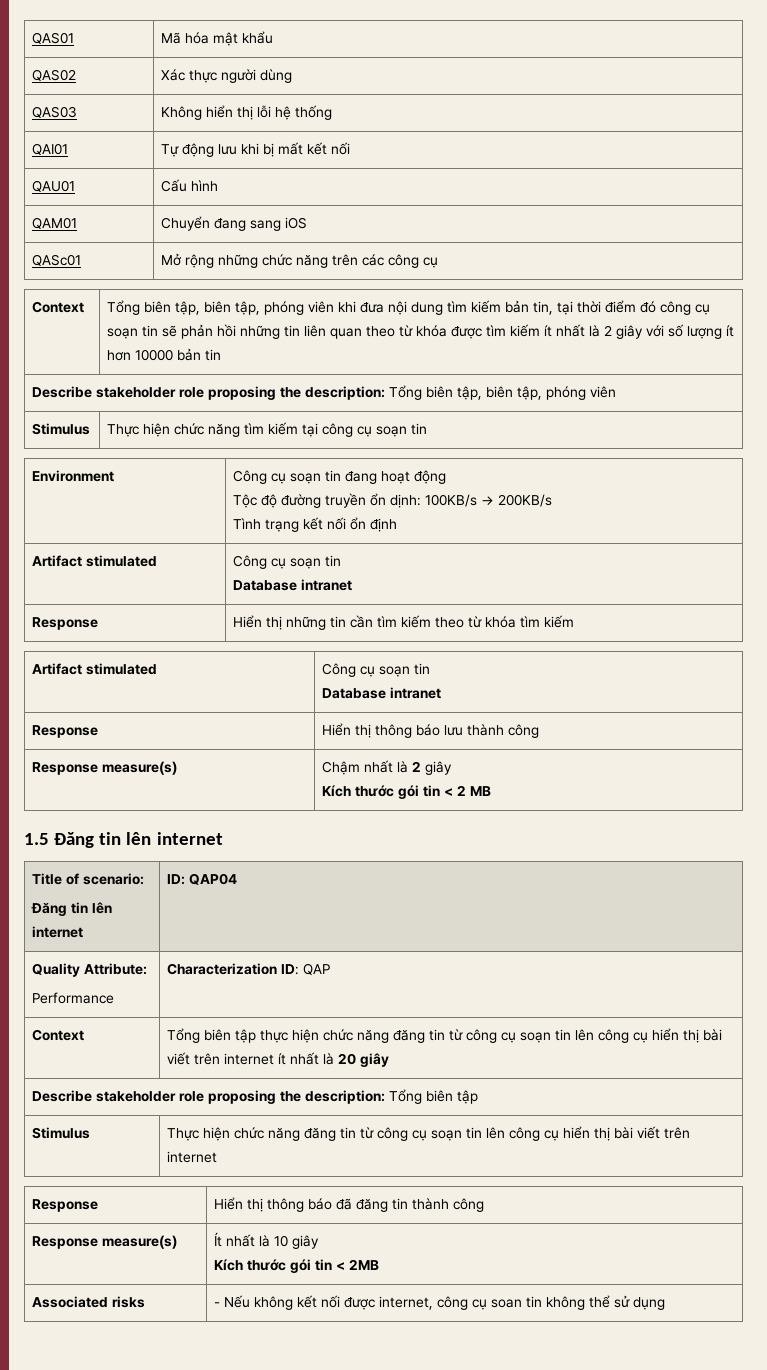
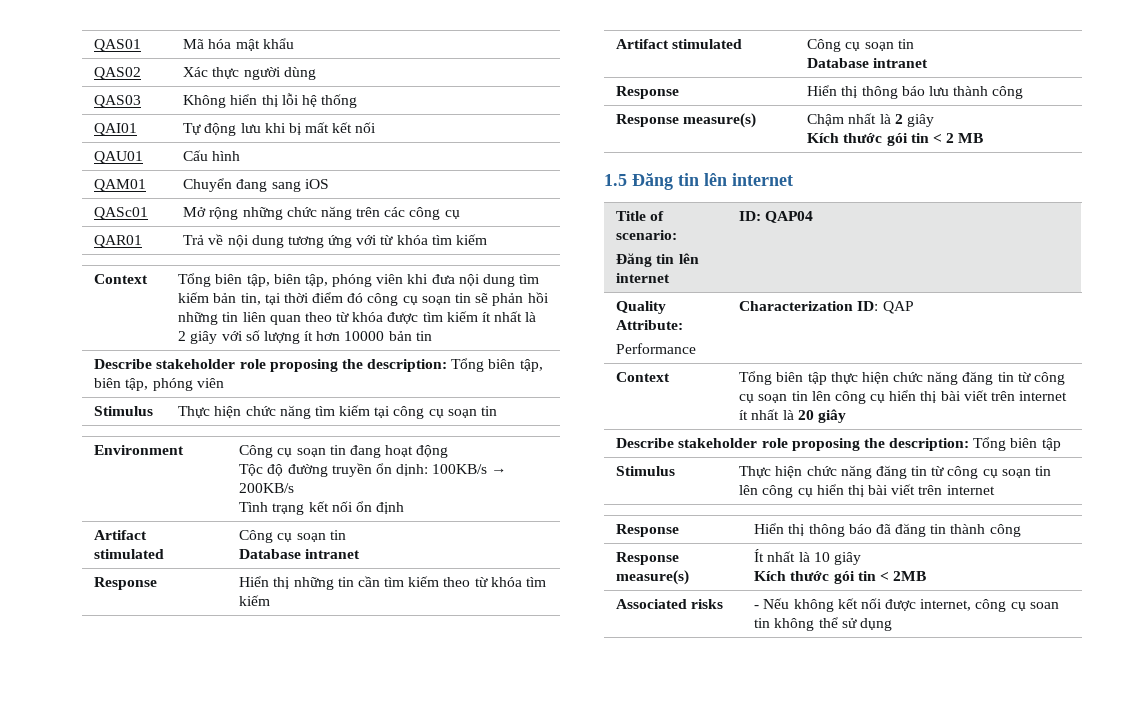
(439, 262) none -> [94,235,143,248] [183,234,487,248] // QAR01 | Trả về nội dung tương ứng với từ khóa tìm kiếm

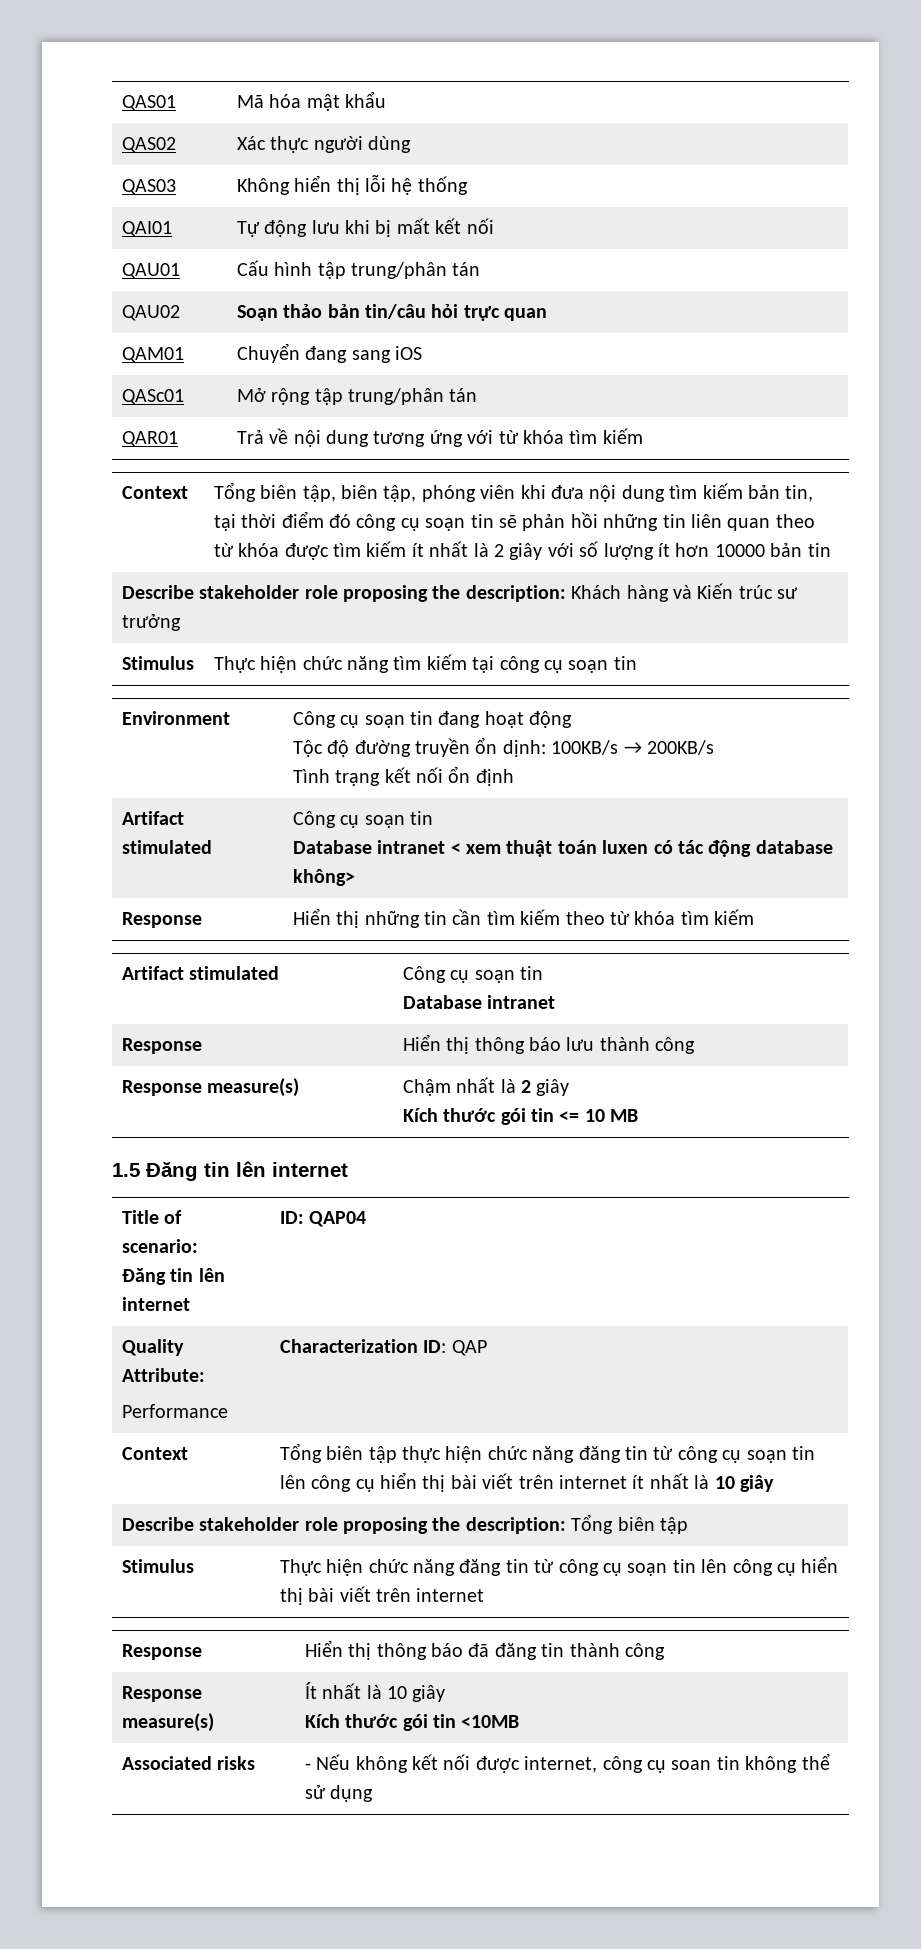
(241, 156) none -> [317,262,481,279] [121,305,180,321] [236,304,548,321] tập trung/phân tán // QAU02 | Soạn thảo bản tin/câu hỏi trực quan
[242,206,460,220] những chức năng trên các công cụ -> [314,388,478,405] tập trung/phân tán
[451,358,543,372] [94,378,224,391] Tổng biên tập, biên tập, phóng viên -> [571,583,799,602] [121,614,181,631] Khách hàng và Kiến trúc sư trưởng
(361, 554) none -> [450,840,833,857] [292,869,355,886] < xem thuật toán luxen có tác động database không>
[932,133,955,143] < 2 -> [559,1109,605,1122] <= 10
[797,410,814,420] 20 -> [714,1476,735,1489] 10
[879,571,927,581] < 2MB -> [461,1715,520,1728] <10MB

